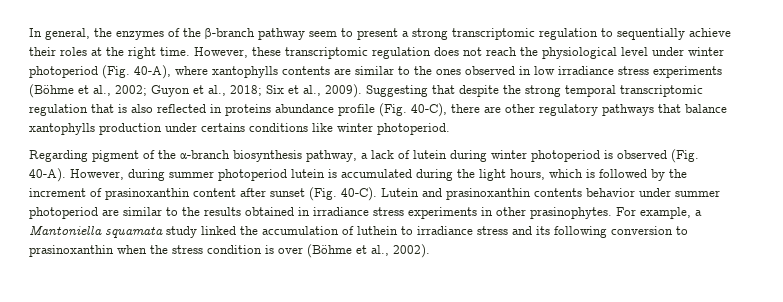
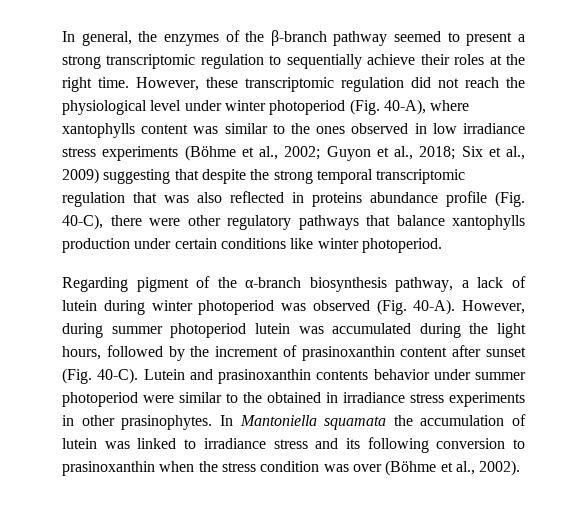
[309,31,337,37] seem -> [394,31,442,42] seemed
[434,47,459,56] does -> [411,77,431,88] did
[282,66,351,75] contents are -> [141,124,219,134] content was
[325,84,428,98] 2009). Suggesting -> [62,168,171,184] 2009) suggesting
[118,104,127,113] is -> [164,195,189,203] was
[484,106,501,113] are -> [149,218,180,226] were
[201,123,245,132] certains -> [174,238,217,249] certain
[604,150,613,159] is -> [281,303,306,311] was
[328,169,337,178] is -> [298,326,324,334] was
[549,169,595,178] which is -> (101, 353) none
[102,207,241,216] are similar to the results -> [143,392,262,403] were similar to the
[616,207,702,219] [29,225,398,238] For example, a Mantoniella squamata study linked the accumulation of luthein -> [219,414,526,430] [62,438,177,449] In Mantoniella squamata the accumulation of lutein was linked
[265,245,274,254] is -> [323,464,349,472] was

